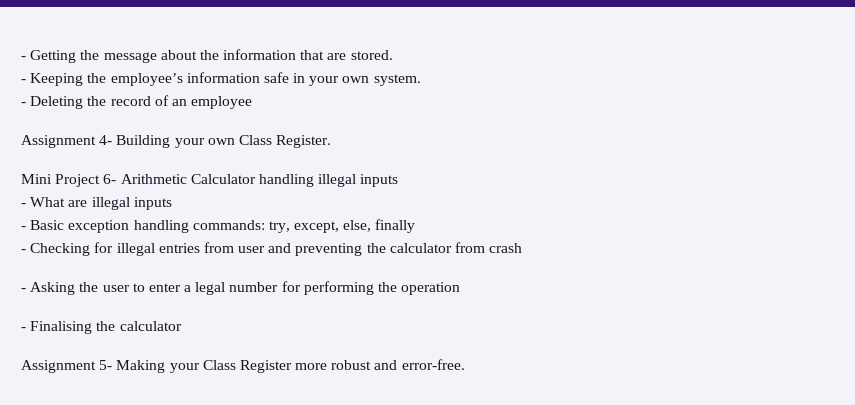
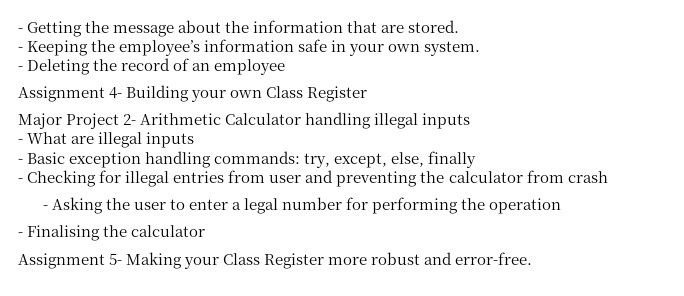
[276,135,332,148] [21,174,117,187] Register. // Mini Project 6- -> [307,86,368,102] [18,113,137,129] Register // Major Project 2-

